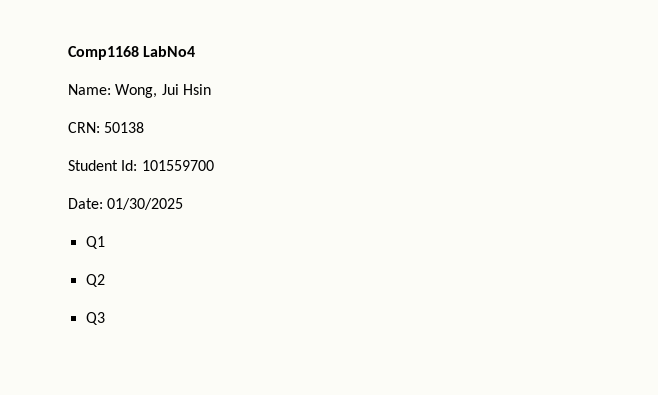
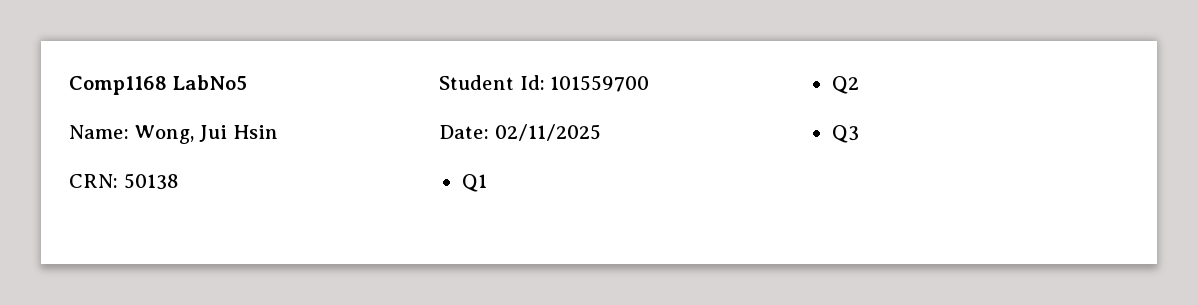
[143,46,196,57] LabNo4 -> [172,75,247,90] LabNo5
[107,198,184,210] 01/30/2025 -> [494,124,601,141] 02/11/2025

